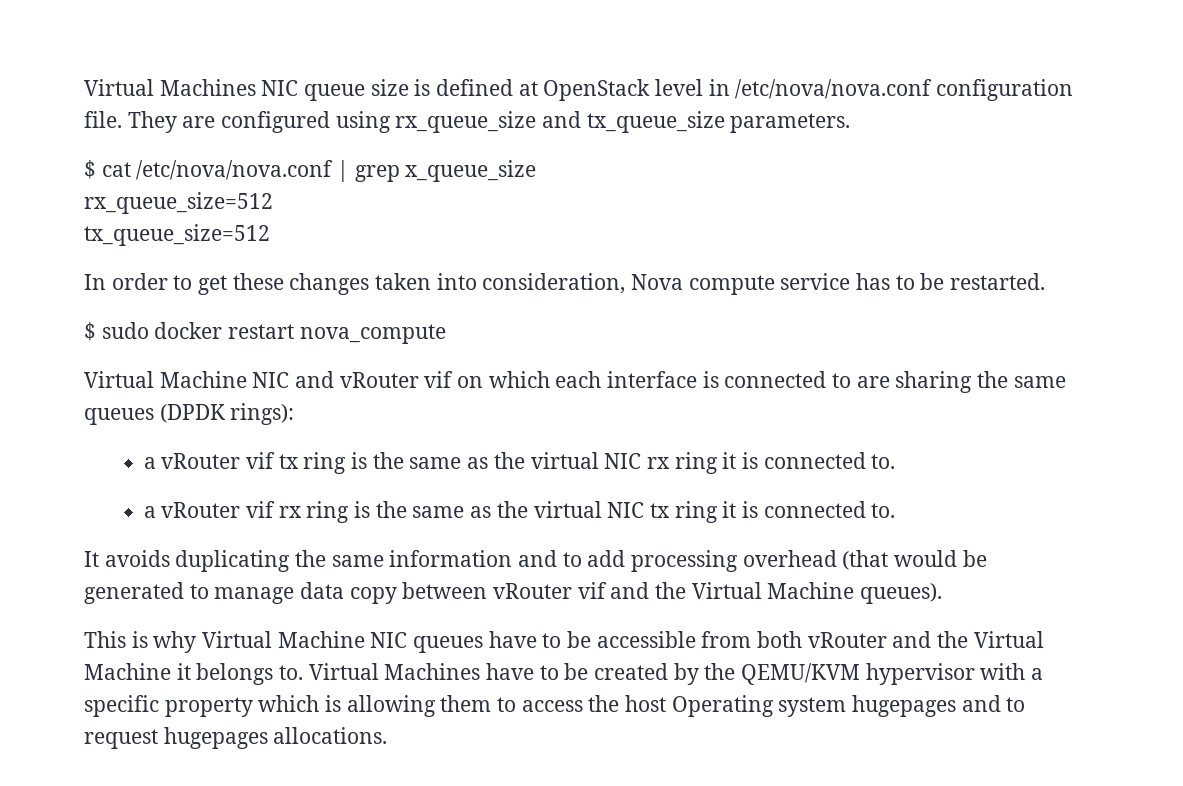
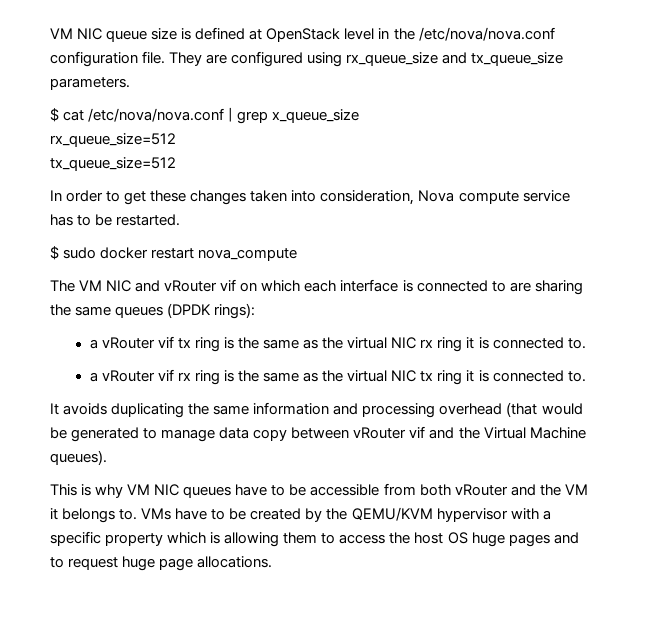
[84,79,256,96] Virtual Machines -> [50,28,73,39] VM
(730, 87) none -> [393,28,415,40] the
[84,371,247,388] Virtual Machine -> [50,280,103,292] The VM
[562,550,626,567] to add -> (359, 409) none
[202,631,365,648] Virtual Machine -> [127,484,151,495] VM
[973,631,1044,648] [84,663,171,680] Virtual Machine -> [564,484,588,495] VM
[308,663,481,680] Virtual Machines -> [141,508,172,520] VMs
[671,695,957,717] Operating system hugepages -> [447,532,550,547] OS huge pages
[163,727,268,749] hugepages -> [122,556,194,571] huge page

